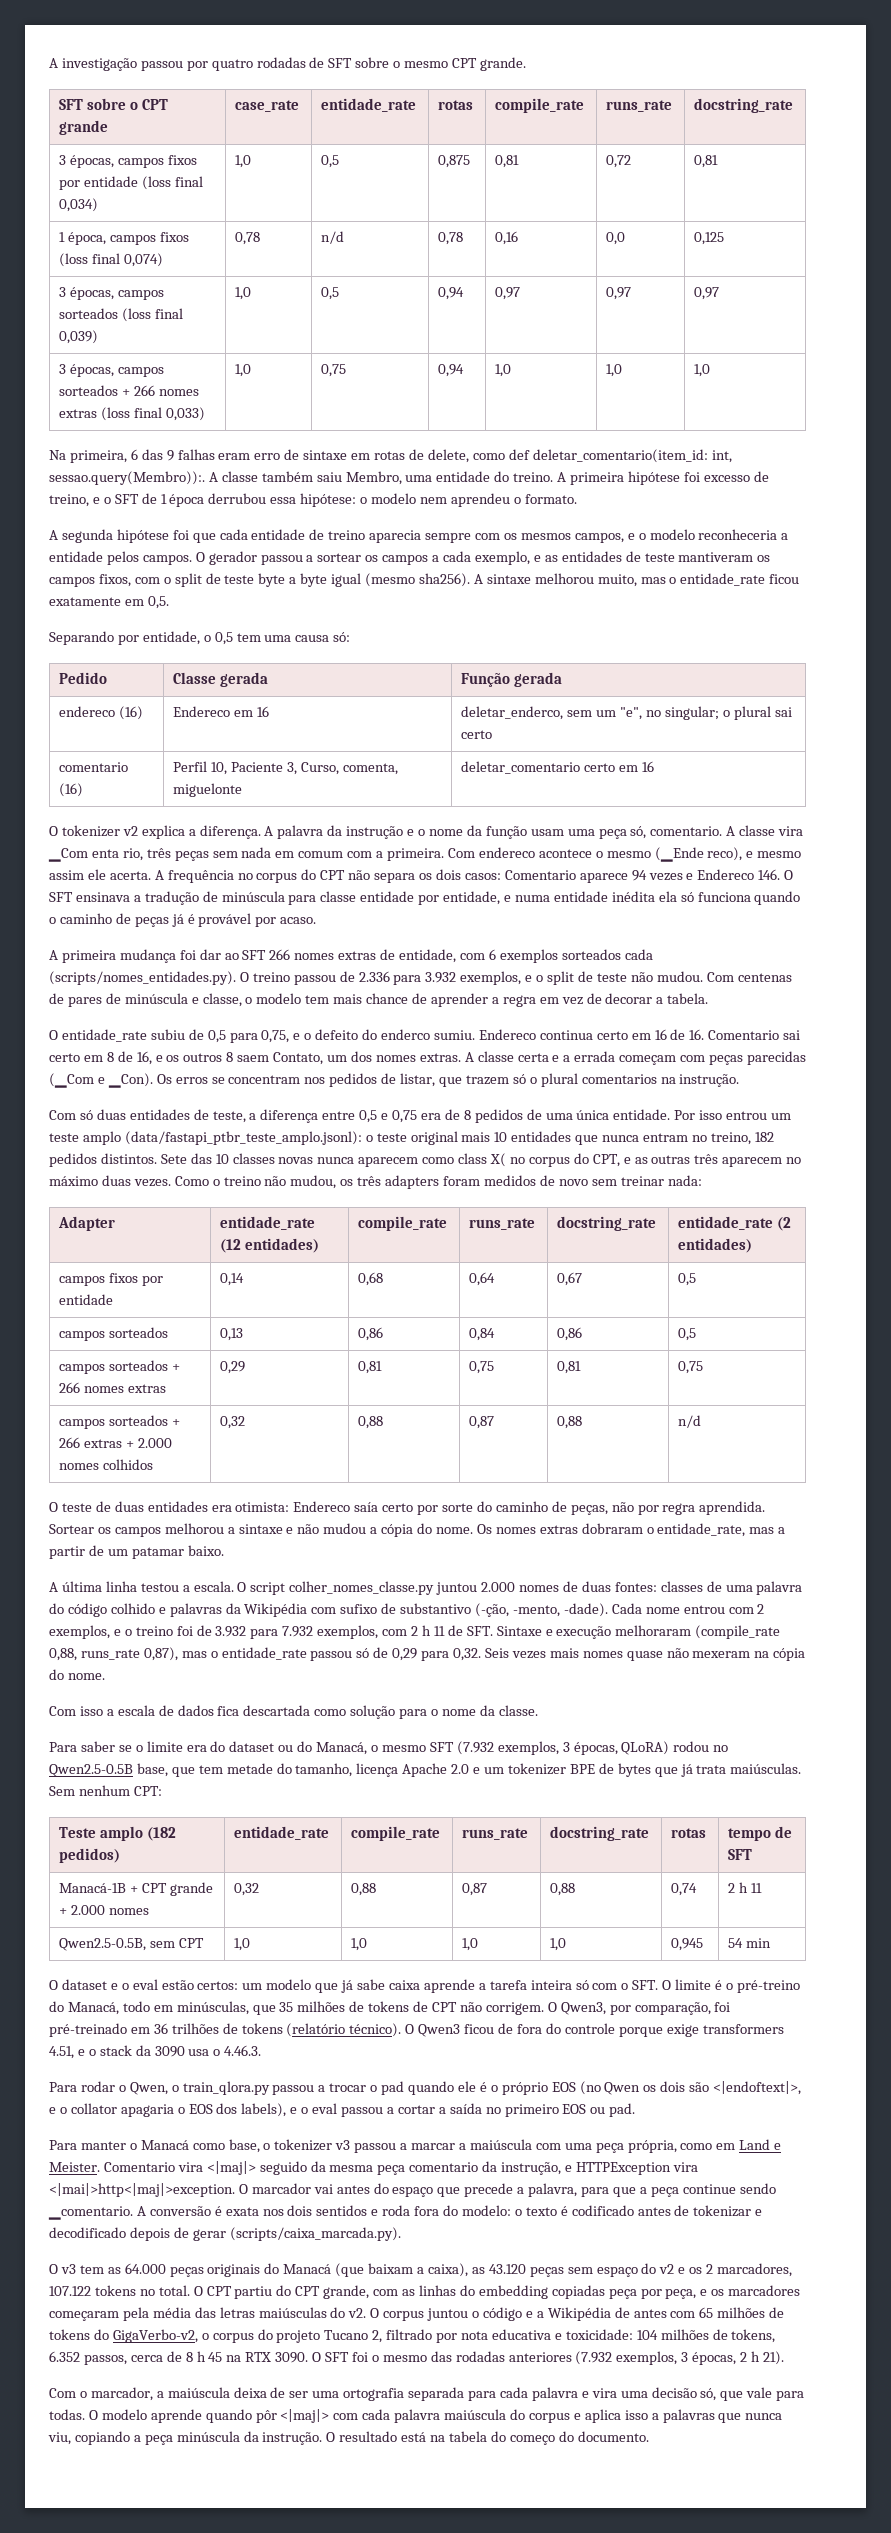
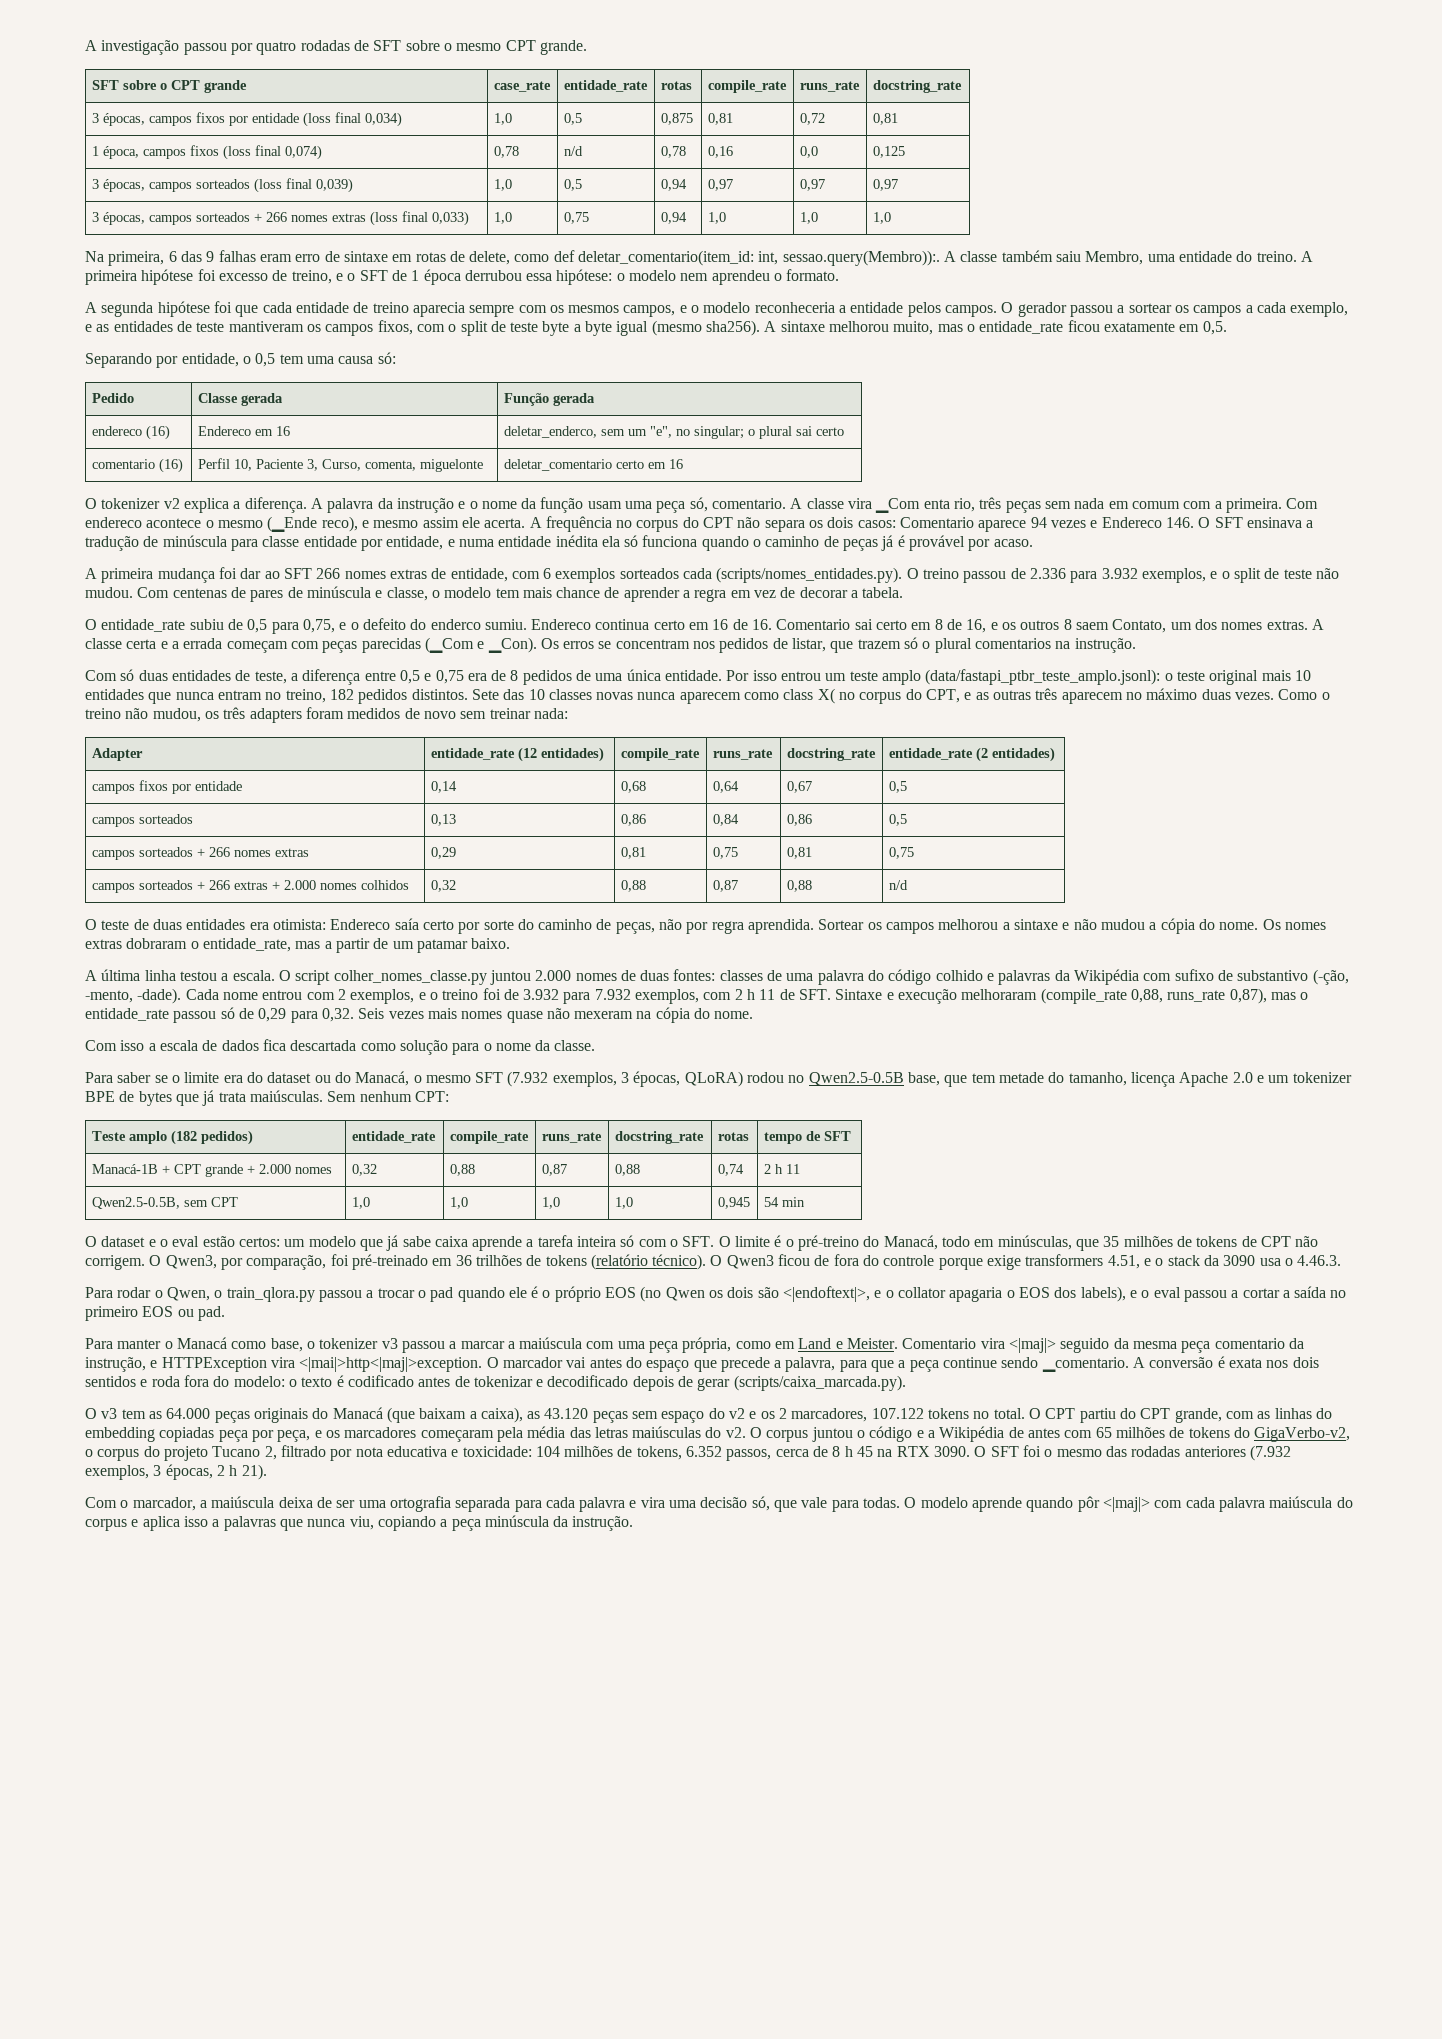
[326,2431,649,2445] O resultado está na tabela do começo do documento. -> (634, 1523) none

